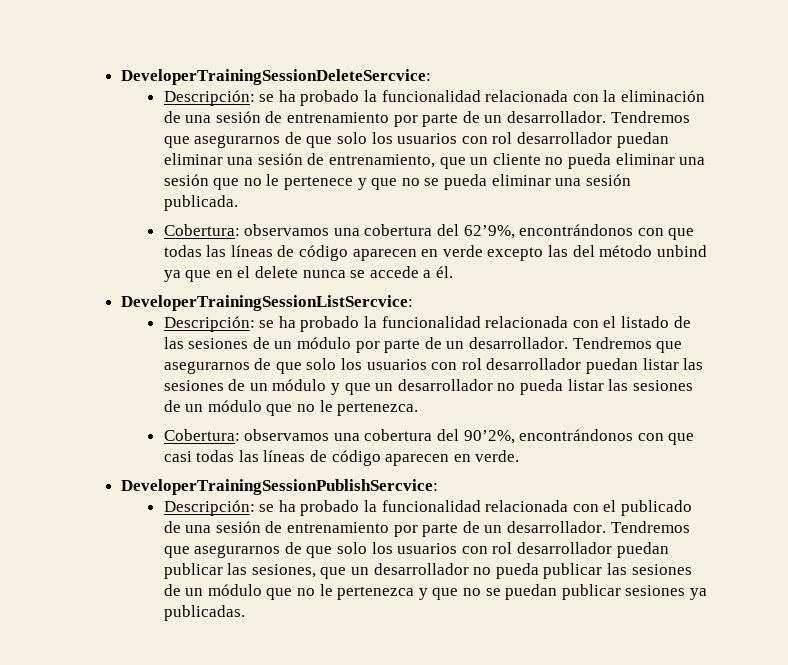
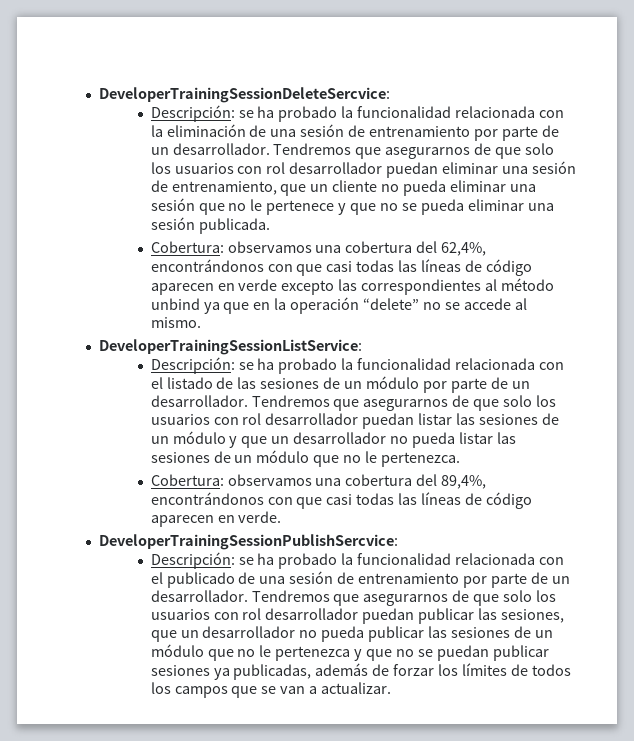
[463,224,695,240] 62’9%, encontrándonos con que -> [441,242,487,256] [150,259,353,276] 62,4%, encontrándonos con que casi
[572,245,595,257] del -> [361,279,498,295] correspondientes al
[237,266,453,278] [121,295,414,311] el delete nunca se accede a él. // DeveloperTrainingSessionListSercvice: -> [274,297,527,314] [150,317,201,328] [98,339,362,355] la operación “delete” no se accede al mismo. // DeveloperTrainingSessionListService:
[463,430,515,444] 90’2%, -> [441,475,487,489] 89,4%,
[163,605,245,621] publicadas. -> [233,663,571,680] [150,682,392,698] publicadas, además de forzar los límites de todos los campos que se van a actualizar.

